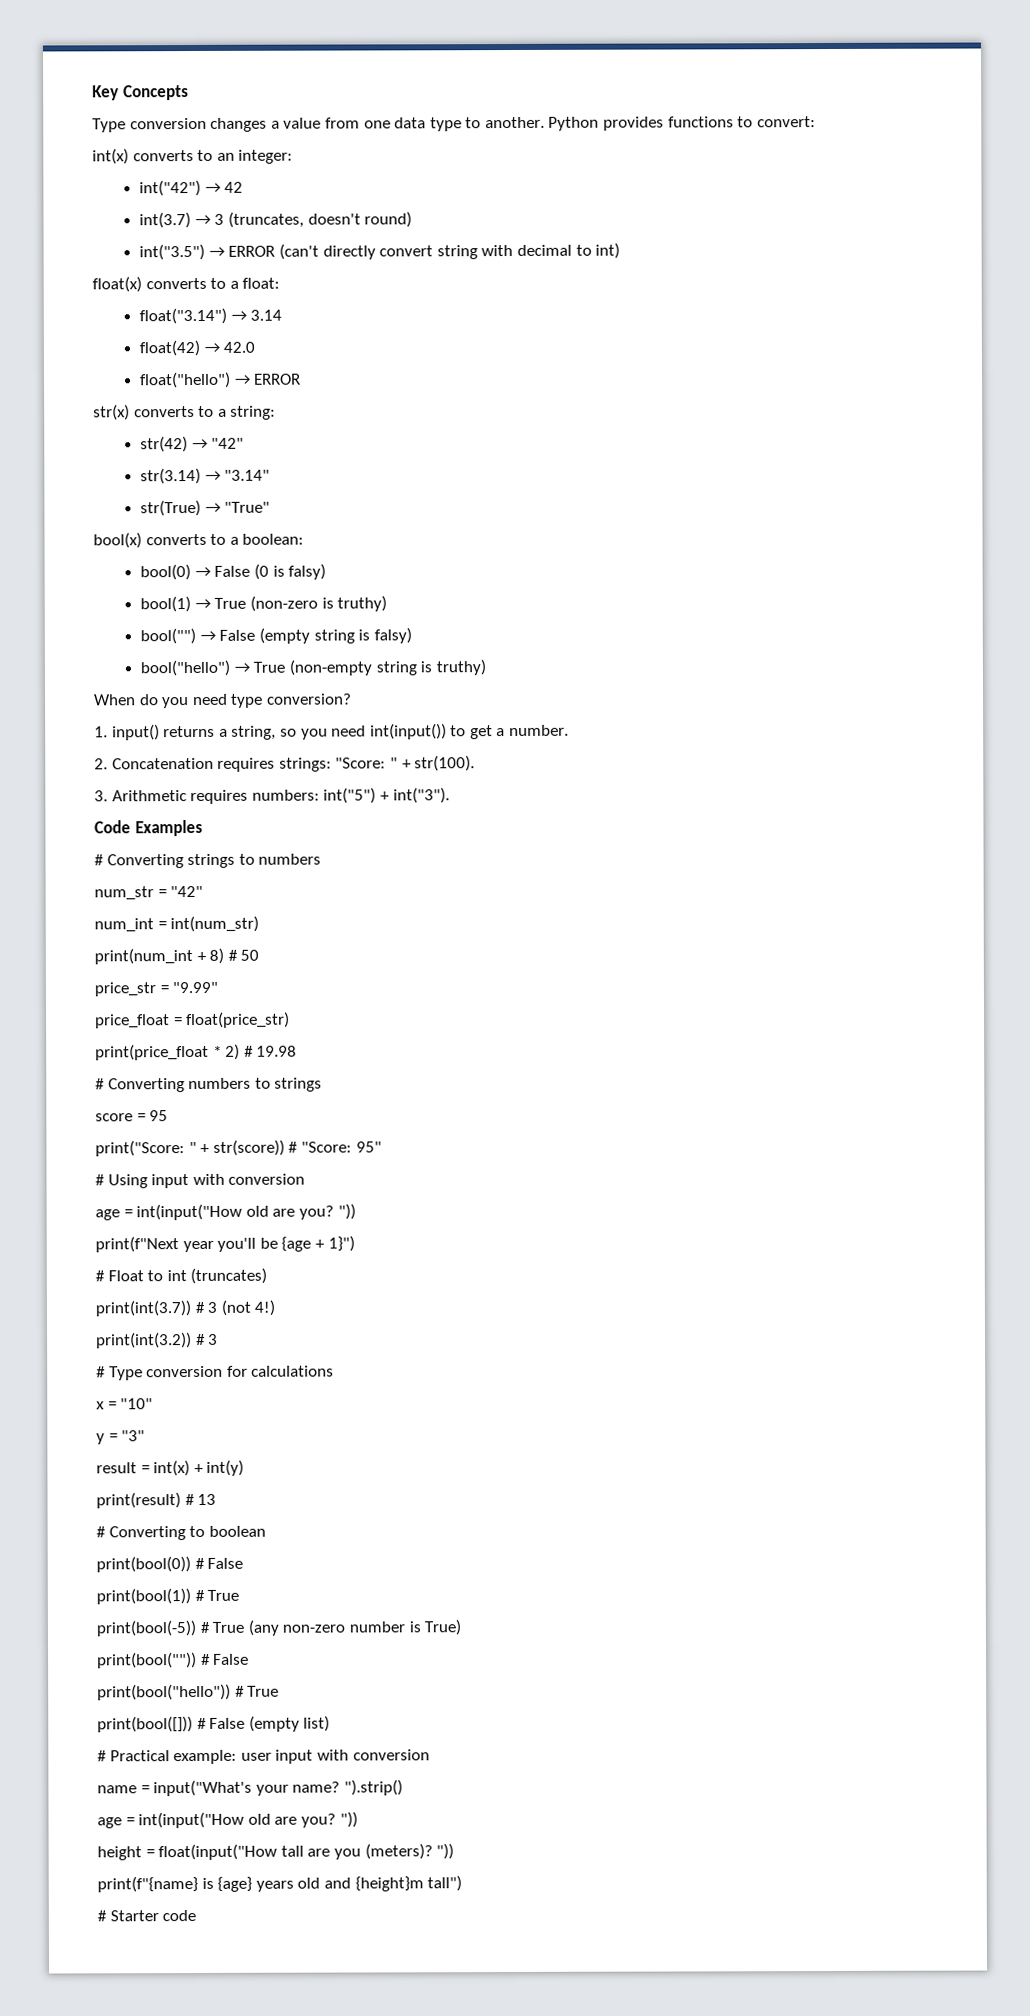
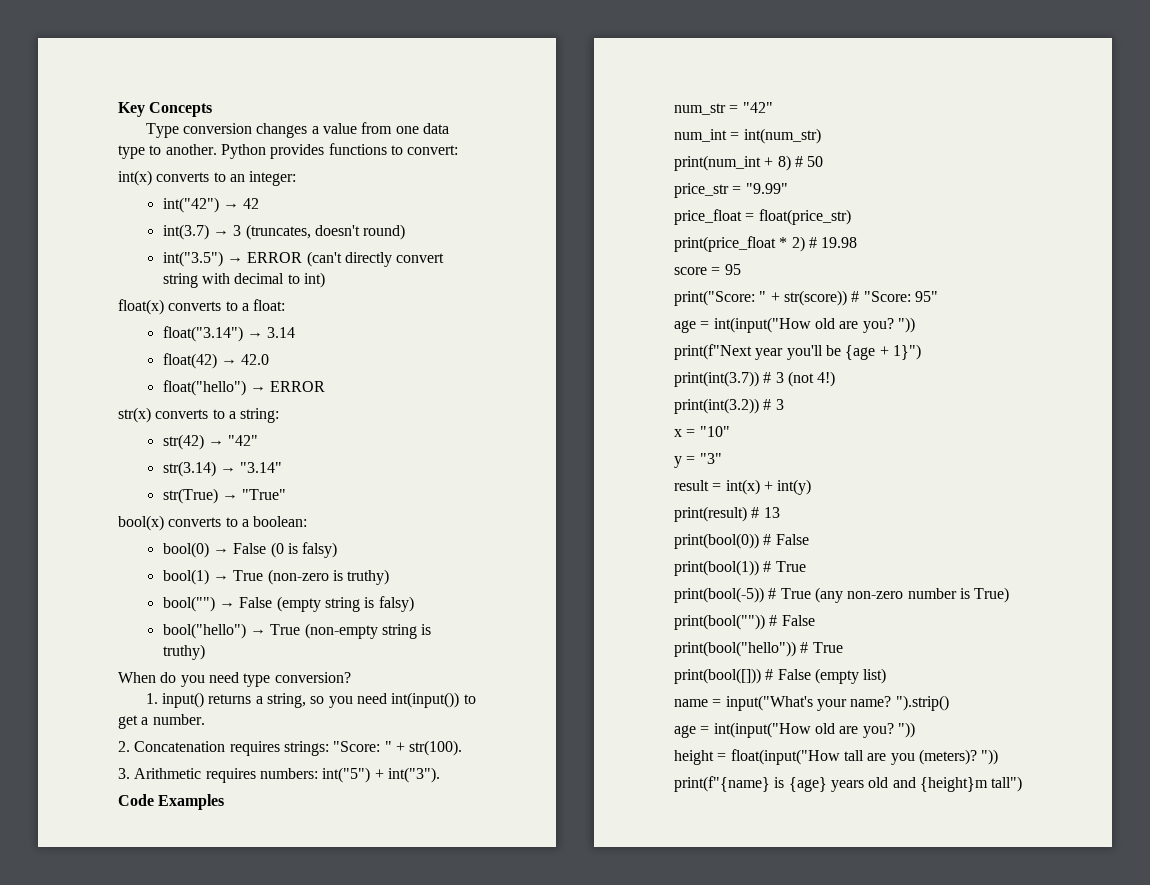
[94,853,322,869] // # Converting strings to numbers -> (225, 802) none
[95,1077,323,1093] // # Converting numbers to strings -> (858, 242) none
[95,1173,306,1189] // # Using input with conversion -> (938, 296) none
[95,1267,268,1285] // # Float to int (truncates) -> (921, 352) none
[96,1365,335,1381] // # Type conversion for calculations -> (784, 404) none
[96,1525,266,1541] // # Converting to boolean -> (780, 512) none
[97,1749,430,1765] // # Practical example: user input with conversion -> (887, 676) none
[97,1910,197,1922] // # Starter code -> (1023, 784) none

